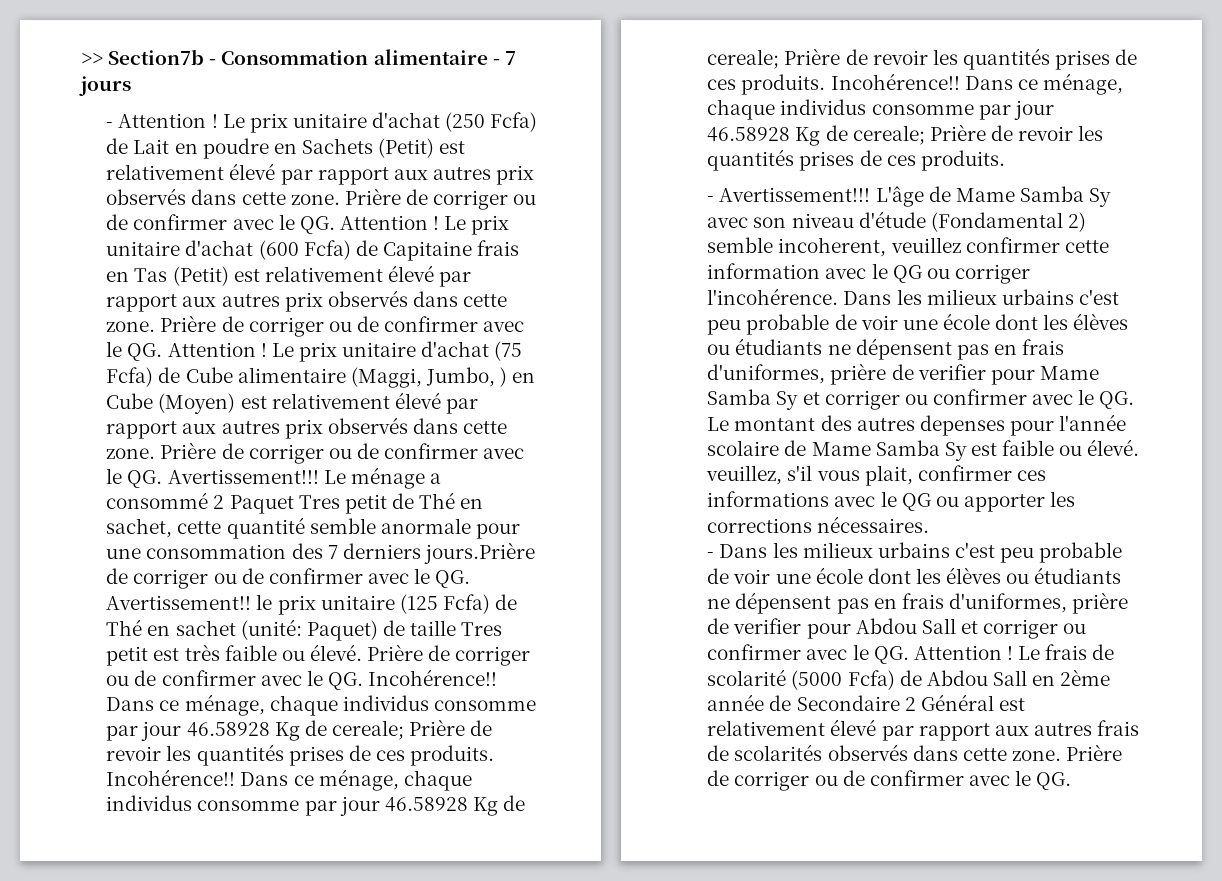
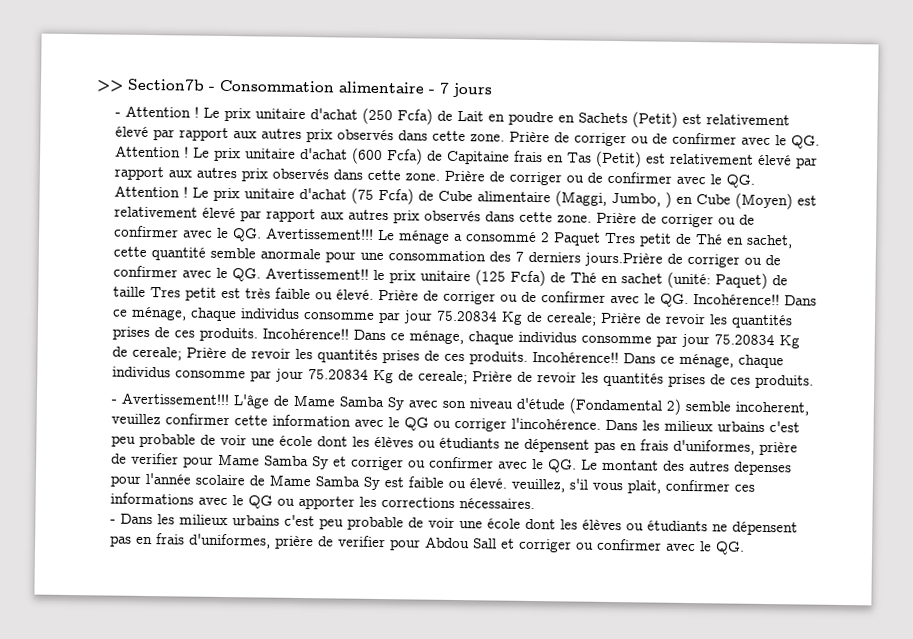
[186,722,270,737] 46.58928 -> [436,310,499,322] 75.20834
[384,797,468,812] 46.58928 -> [714,334,776,346] 75.20834
[707,127,791,142] 46.58928 -> [308,369,370,380] 75.20834
[913,644,1115,660] [707,669,1111,690] [707,694,1025,711] [707,719,1140,741] [707,744,1123,761] [707,770,1072,791] Attention ! Le frais de scolarité (5000 Fcfa) de Abdou Sall en 2ème année de Secondaire 2 Général est relativement élevé par rapport aux autres frais de scolarités observés dans cette zone. Prière de corriger ou de confirmer avec le QG. -> (746, 548) none

